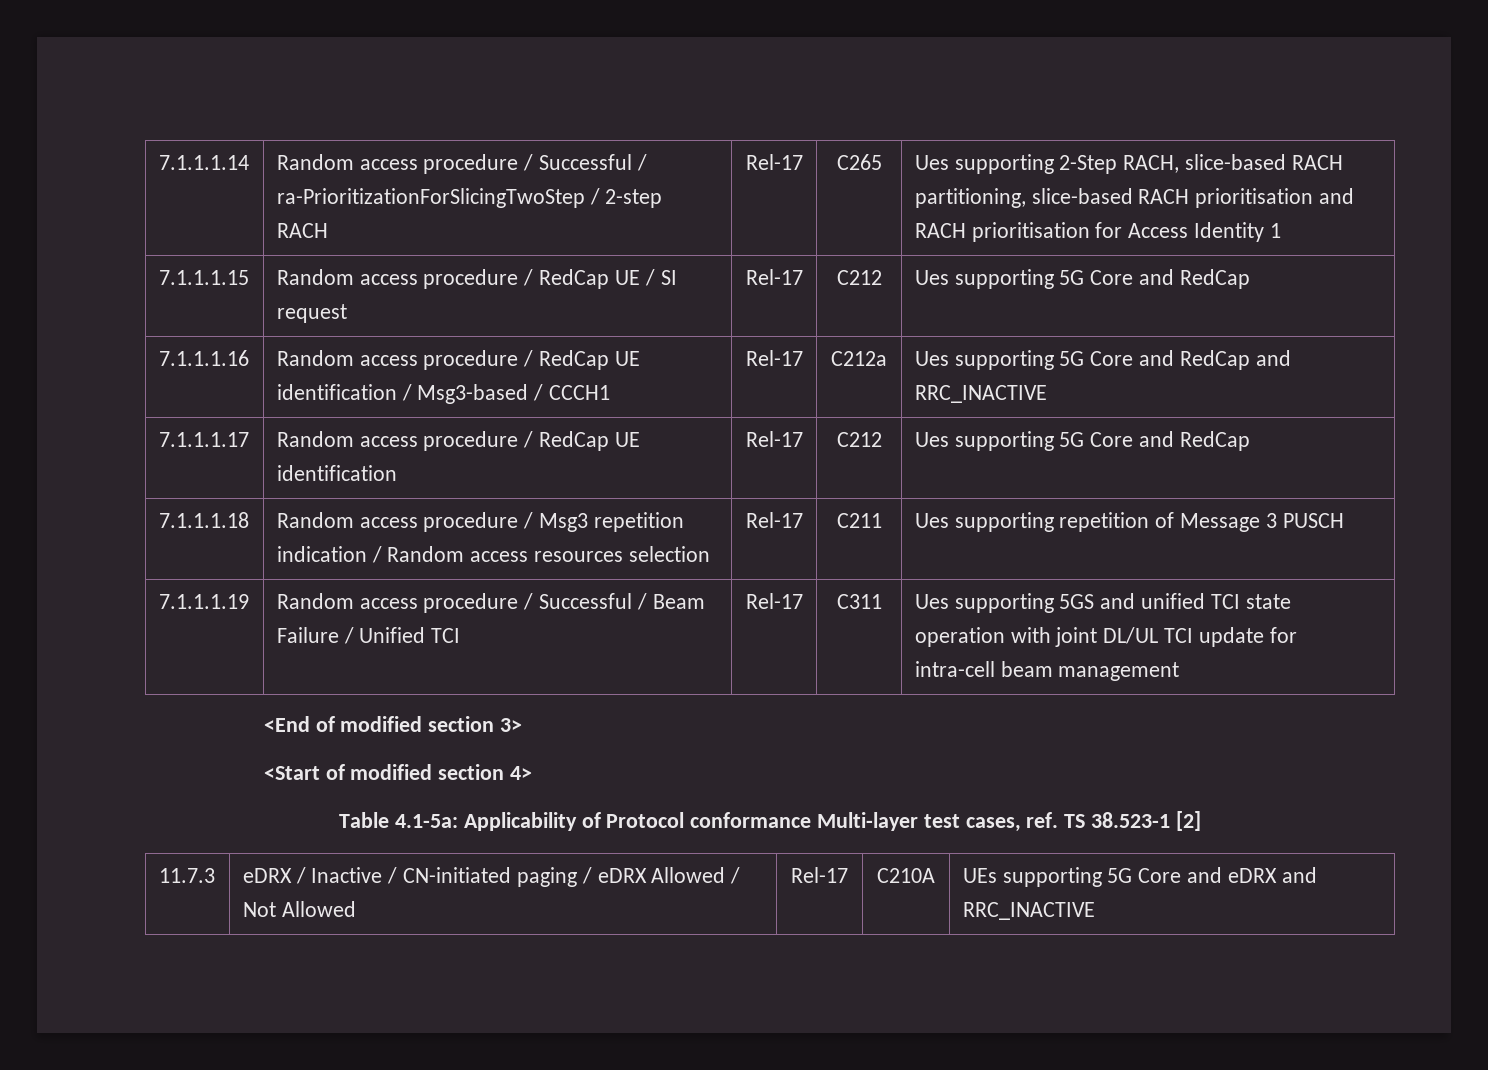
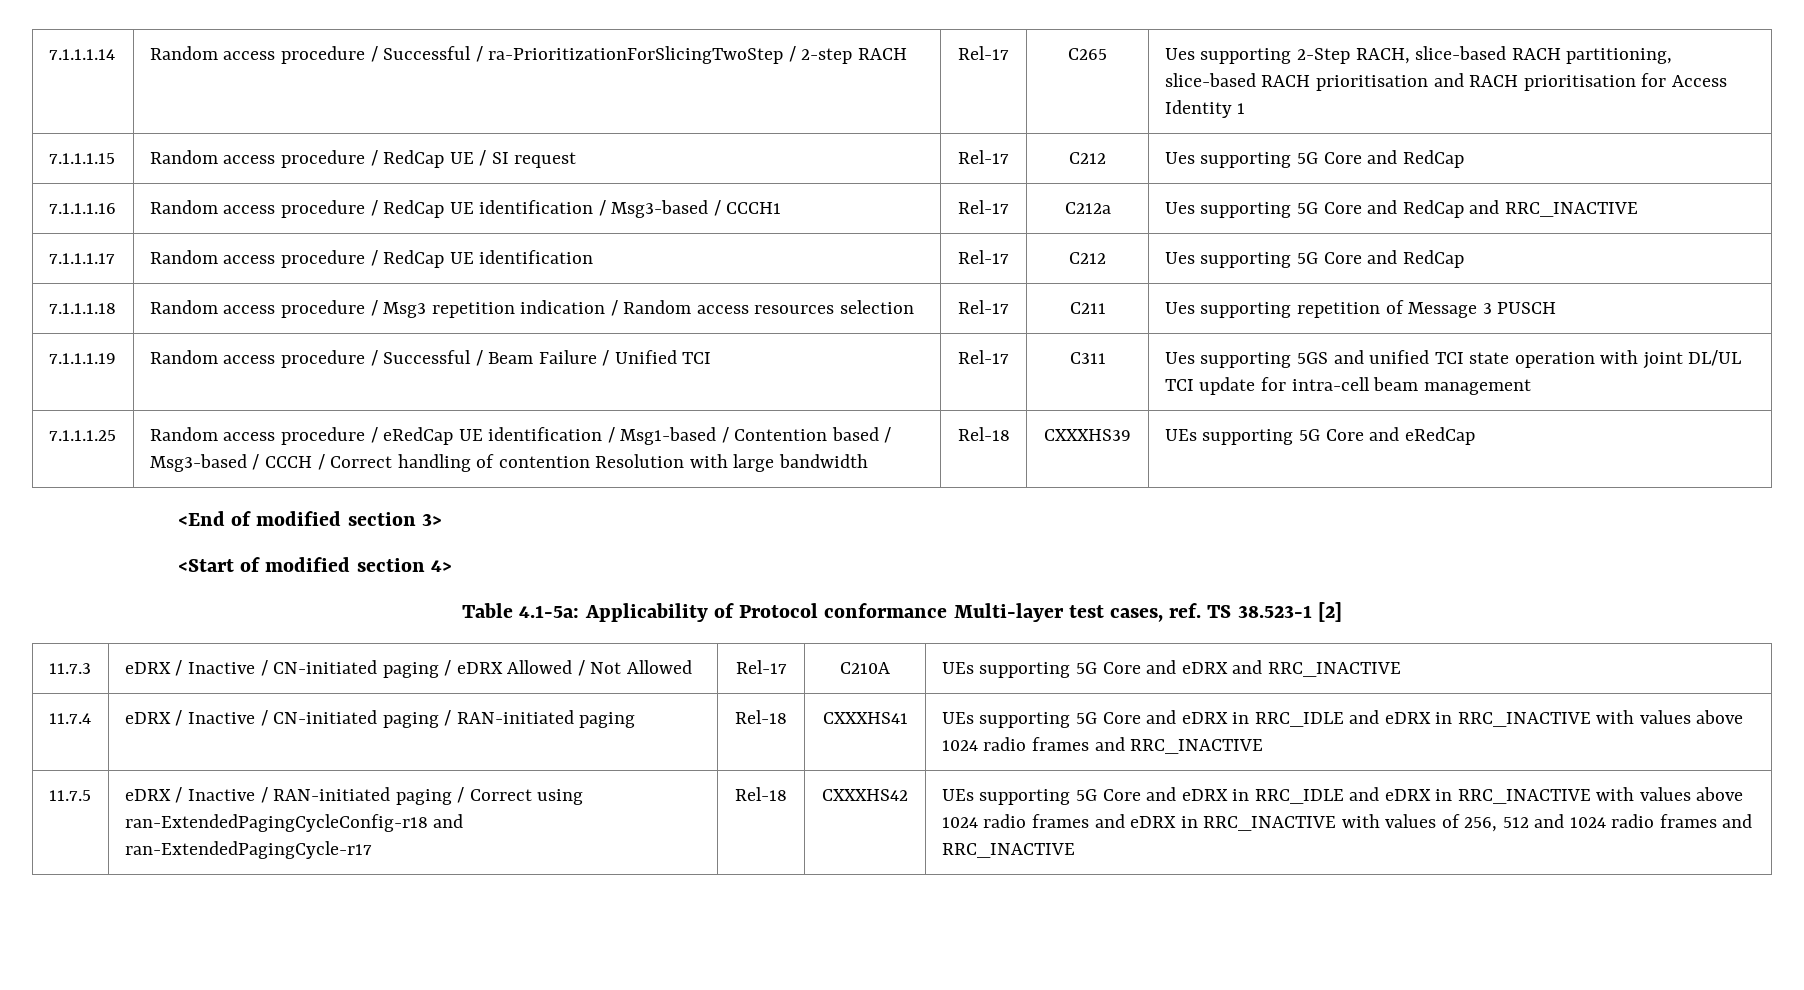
(1180, 671) none -> [48,430,116,441] [149,427,892,445] [149,454,868,472] [957,427,1010,441] [1044,429,1131,441] [1164,427,1475,445] // 7.1.1.1.25 | Random access procedure / eRedCap UE identification / Msg1-based / Contention based / Msg3-based / CCCH / Correct handling of contention Resolution with large bandwidth | Rel-18 | CXXXHS39 | UEs supporting 5G Core and eRedCap
(1095, 911) none -> [48,713,91,724] [124,710,636,728] [735,710,787,724] [822,712,908,724] [941,710,1744,728] [941,737,1264,754] [48,790,91,801] [124,787,584,805] [124,814,464,832] [124,841,372,859] [735,787,787,801] [822,789,908,801] [941,787,1744,805] [941,814,1753,832] [941,843,1075,858] // 11.7.4 | eDRX / Inactive / CN-initiated paging / RAN-initiated paging | Rel-18 | CXXXHS41 | UEs supporting 5G Core and eDRX in RRC_IDLE and eDRX in RRC_INACTIVE with values above 1024 radio frames and RRC_INACTIVE // 11.7.5 | eDRX / Inactive / RAN-initiated paging / Correct using ran-ExtendedPagingCycleConfig-r18 and ran-ExtendedPagingCycle-r17 | Rel-18 | CXXXHS42 | UEs supporting 5G Core and eDRX in RRC_IDLE and eDRX in RRC_INACTIVE with values above 1024 radio frames and eDRX in RRC_INACTIVE with values of 256, 512 and 1024 radio frames and RRC_INACTIVE

